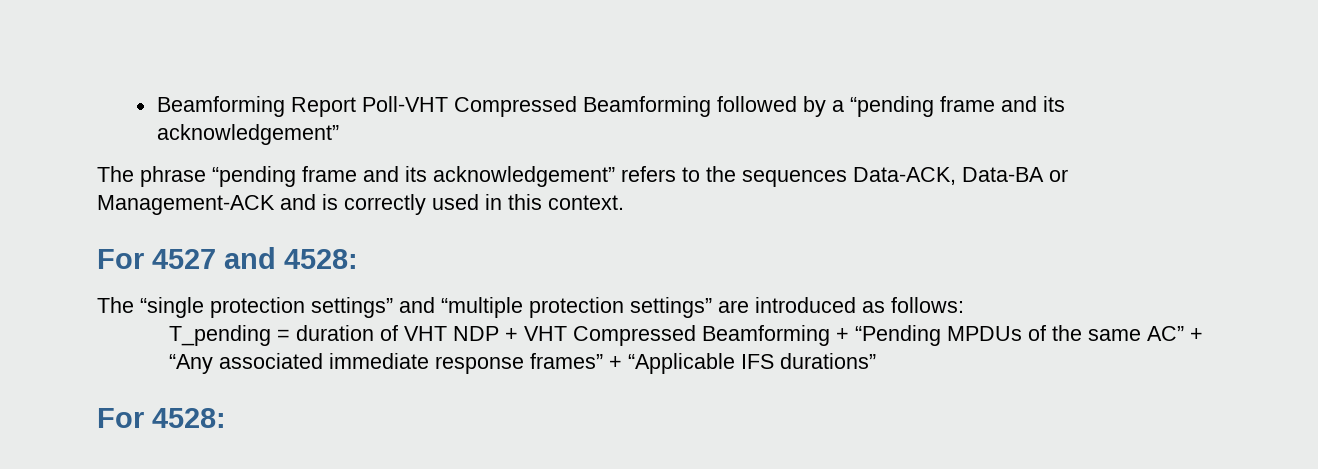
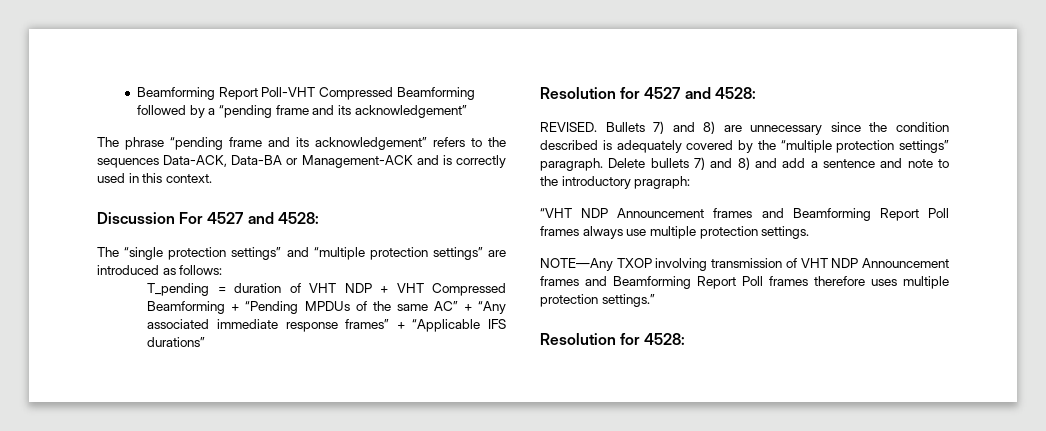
(624, 202) none -> [97,212,175,224] Discussion
[97,408,144,428] For -> [540,87,756,99] [540,121,949,135] [540,140,949,153] [540,157,949,171] [540,176,691,189] [540,208,949,221] [540,226,810,239] [540,258,949,271] [540,276,949,289] [540,294,655,307] [540,333,641,345] Resolution for 4527 and 4528: // REVISED. Bullets 7) and 8) are unnecessary since the condition described is adequately covered by the “multiple protection settings” paragraph. Delete bullets 7) and 8) and add a sentence and note to the introductory pragraph: // “VHT NDP Announcement frames and Beamforming Report Poll frames always use multiple protection settings. // NOTE—Any TXOP involving transmission of VHT NDP Announcement frames and Beamforming Report Poll frames therefore uses multiple protection settings.” // Resolution for

